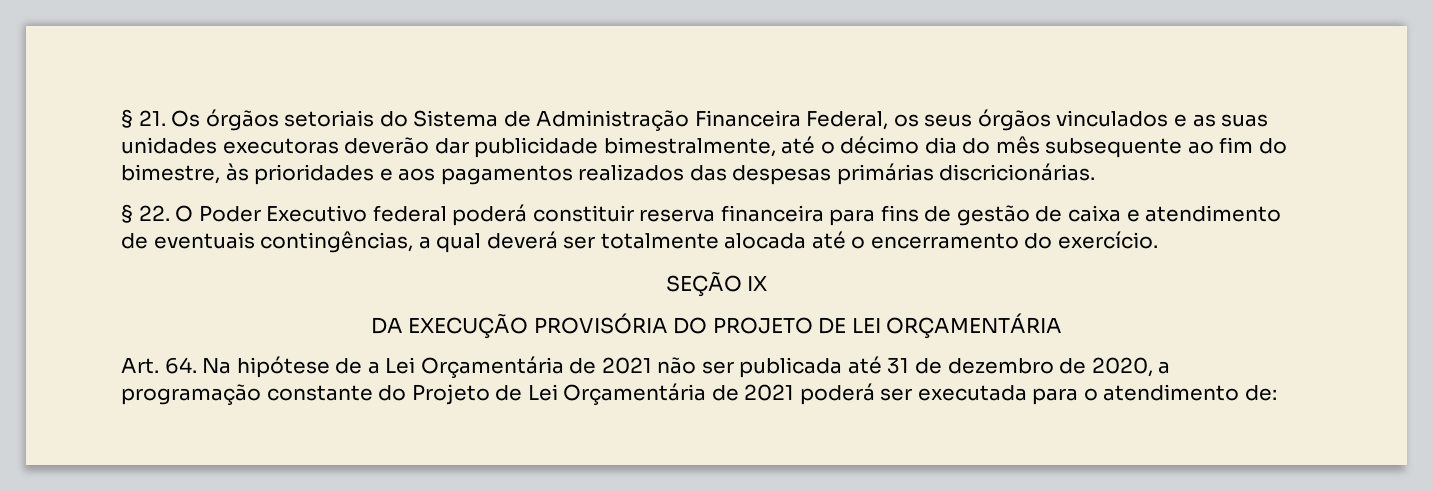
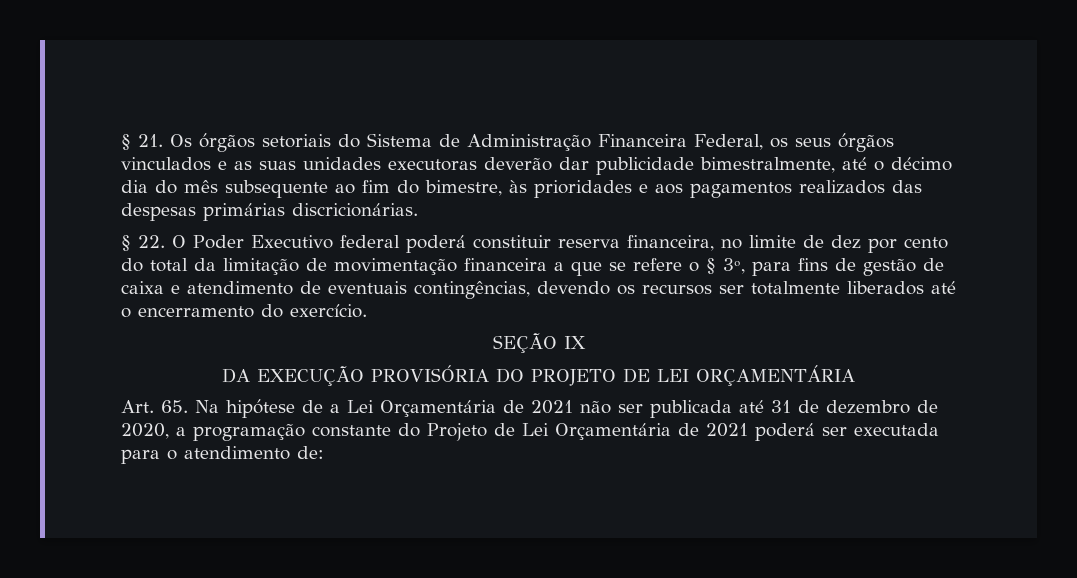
[720,205,824,222] financeira -> [627,235,948,253] [121,258,745,276] financeira, no limite de dez por cento do total da limitação de movimentação financeira a que se refere o § 3º,
[418,231,558,253] a qual deverá -> [537,281,712,295] devendo os recursos
[724,233,807,249] alocada -> [847,281,924,295] liberados
[164,357,197,374] 64. -> [161,400,188,413] 65.

